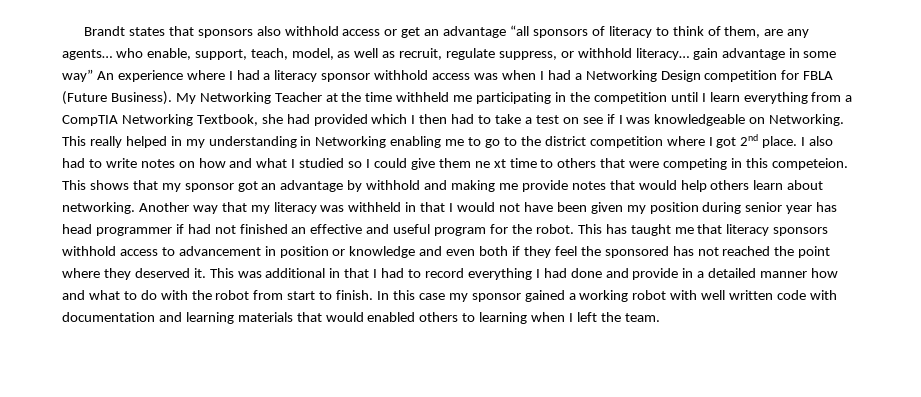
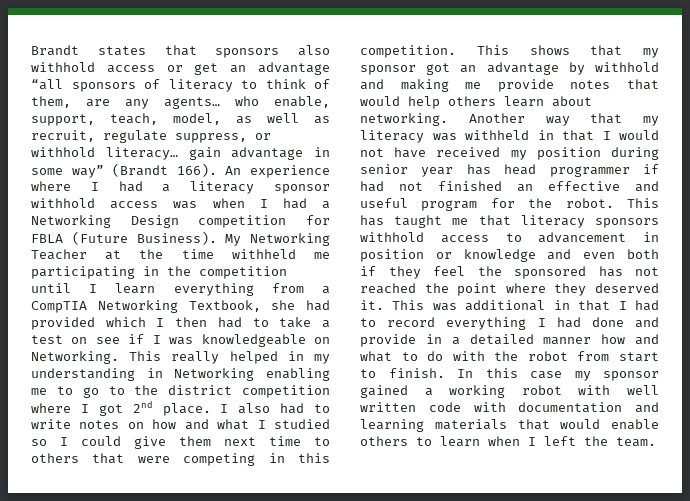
(93, 75) none -> [112,163,217,177] (Brandt 166).
[474,159,506,168] ne xt -> [224,437,256,446] next
[771,158,848,170] competeion. -> [360,45,456,58] competition.
[556,202,623,214] been given -> [436,147,501,157] received
[367,312,416,322] enabled -> [611,419,659,430] enable
[479,312,528,324] learning -> [440,436,480,447] learn

